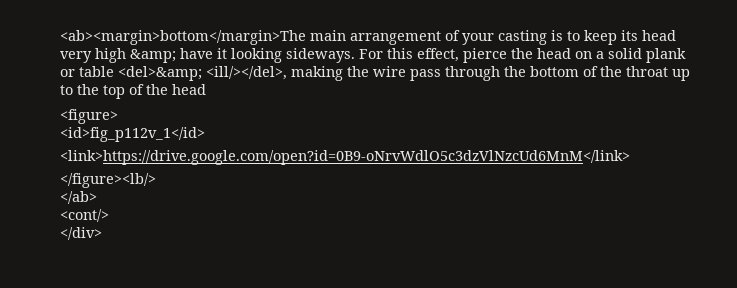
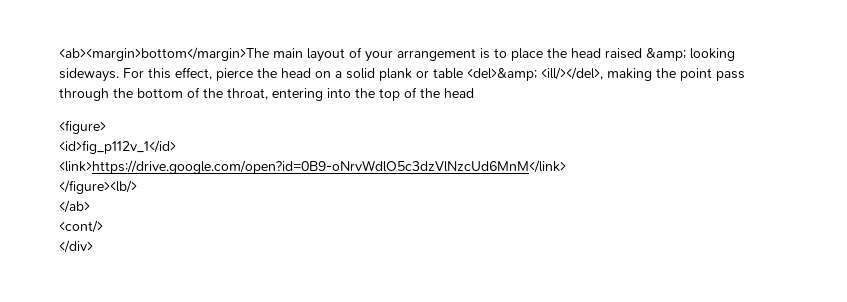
[350,31,441,45] arrangement -> [307,48,345,62] layout
[498,30,547,45] casting -> [397,48,476,61] arrangement
[584,30,676,45] [60,48,227,63] keep its head very high &amp; have it -> [511,48,686,61] place the head raised &amp;
[373,66,406,77] wire -> [680,68,712,81] point
[626,66,690,81] [60,85,73,95] throat up to -> [227,88,351,101] throat, entering into

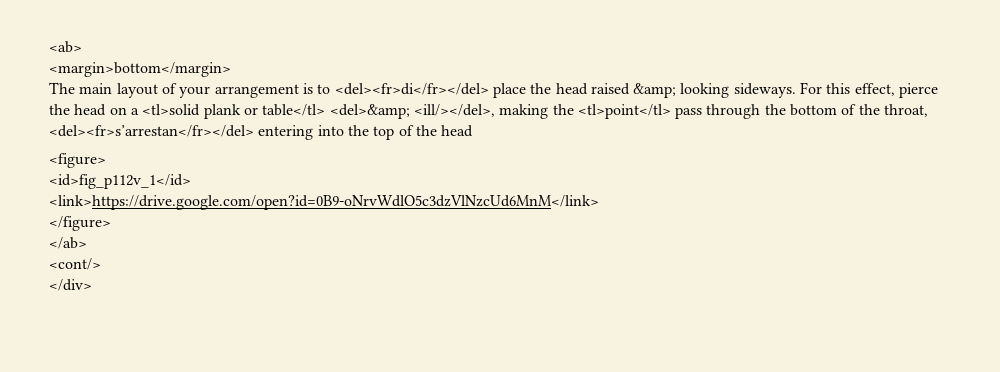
[59,47,269,61] <ab><margin>bottom</margin>The -> [49,41,82,53] [49,62,231,77] [49,82,75,94] <ab> // <margin>bottom</margin> // The
(507, 53) none -> [334,83,489,95] <del><fr>di</fr></del>
[346,68,375,79] solid -> [142,104,201,116] <tl>solid
[433,68,463,79] table -> [262,104,326,116] table</tl>
[680,68,712,81] point -> [577,104,671,119] <tl>point</tl>
(268, 94) none -> [49,125,254,137] <del><fr>s’arrestan</fr></del>
[59,180,137,194] </figure><lb/> -> [49,216,111,231] </figure>

